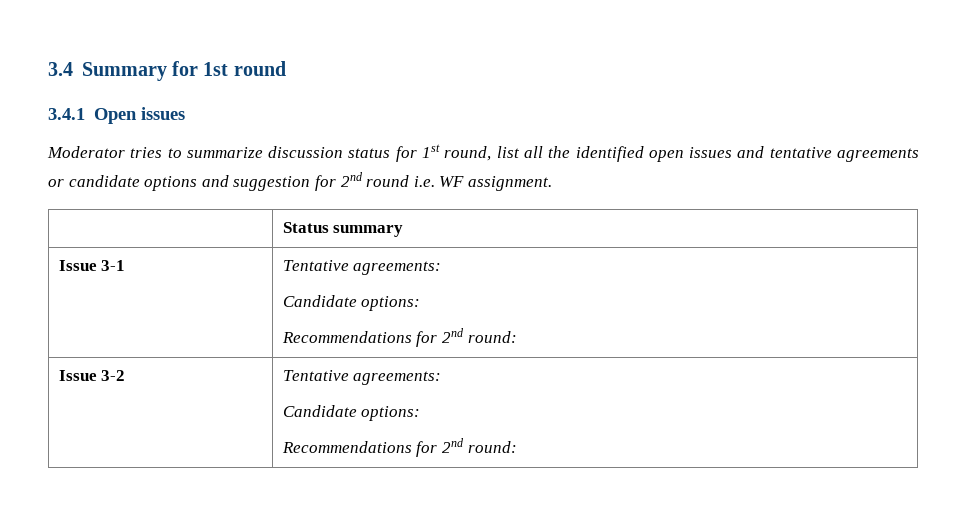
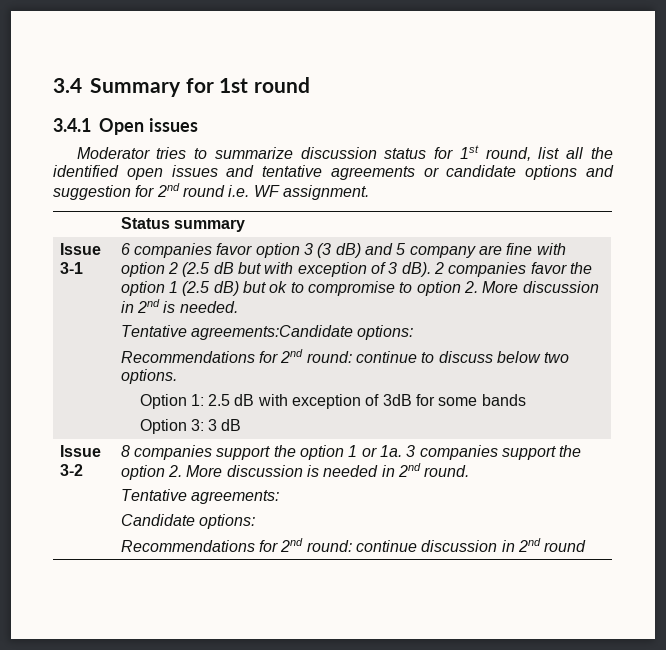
[282,260,442,275] [282,295,421,311] [281,328,517,347] [58,370,126,381] [282,370,442,385] [282,405,421,421] [281,438,517,457] Tentative agreements: // Candidate options: // Recommendations for 2nd round: // Issue 3-2 | Tentative agreements: // Candidate options: // Recommendations for 2nd round: -> [120,243,566,258] [120,262,592,277] [120,281,599,296] [120,299,238,313] [120,325,414,340] [120,349,570,363] [120,369,177,384] [139,394,526,409] [139,419,242,434] [59,445,101,457] [59,464,83,476] [120,445,582,460] [120,463,470,480] [120,489,280,504] [120,514,256,529] [120,538,587,552] 6 companies favor option 3 (3 dB) and 5 company are fine with option 2 (2.5 dB but with exception of 3 dB). 2 companies favor the option 1 (2.5 dB) but ok to compromise to option 2. More discussion in 2nd is needed. // Tentative agreements:Candidate options: // Recommendations for 2nd round: continue to discuss below two options. // Option 1: 2.5 dB with exception of 3dB for some bands // Option 3: 3 dB // Issue 3-2 | 8 companies support the option 1 or 1a. 3 companies support the option 2. More discussion is needed in 2nd round. // Tentative agreements: // Candidate options: // Recommendations for 2nd round: continue discussion in 2nd round

